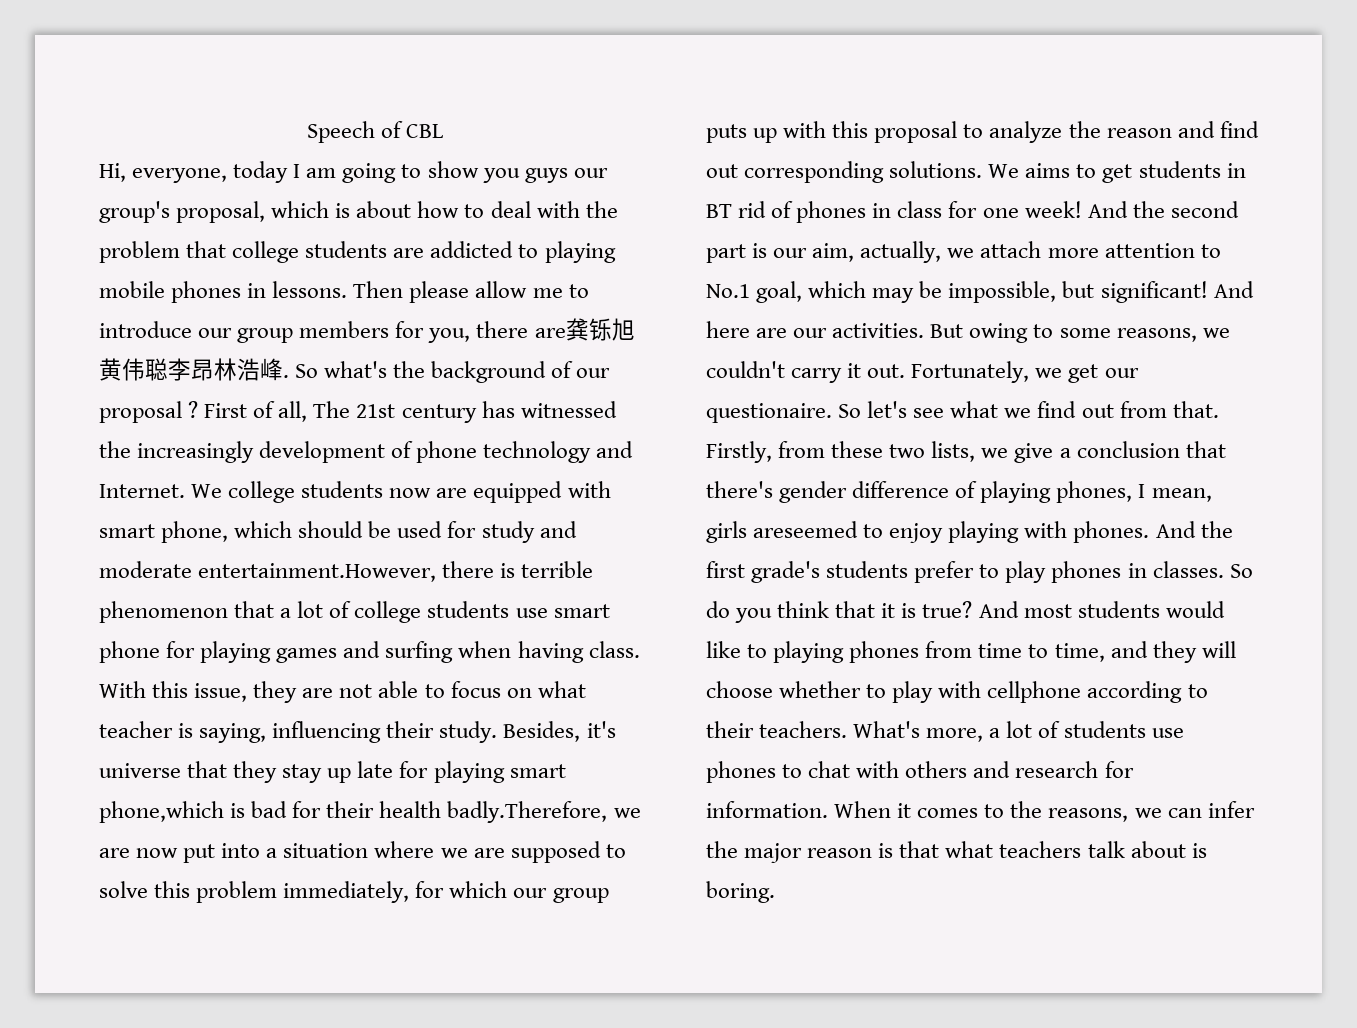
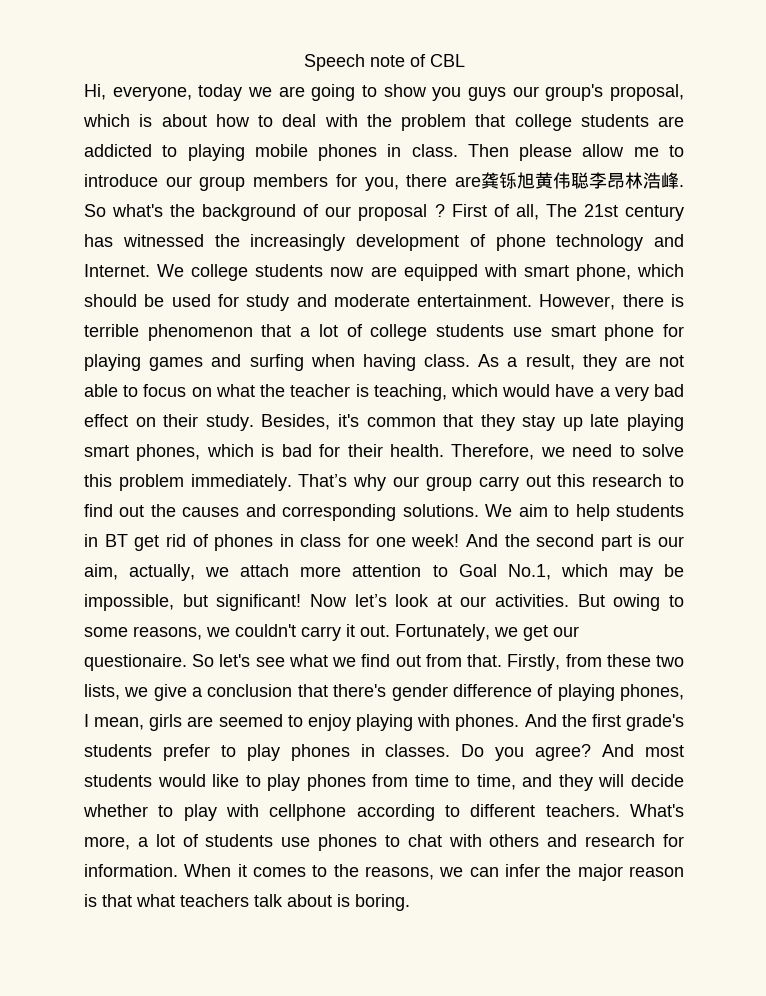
(375, 132) none -> [369,55,405,67] note
[293,164,337,178] I am -> [248,86,305,97] we are
[272,281,348,298] lessons. -> [411,144,458,157] class.
[198,563,437,582] entertainment.However, -> [417,294,616,310] entertainment. However,
[99,681,248,702] With this issue, -> [478,354,575,370] As a result,
(586, 689) none -> [260,384,286,397] the
[199,721,382,743] saying, influencing -> [373,384,684,401] [84,414,156,427] teaching, which would have a very bad effect on
[99,763,181,778] universe -> [366,417,436,427] common
[399,761,429,778] for -> (620, 420) none
[99,801,224,823] phone,which -> [136,444,254,461] phones, which
[379,801,641,823] [99,841,626,863] [99,881,609,903] [706,121,1259,143] [706,161,1133,183] health badly.Therefore, we are now put into a situation where we are supposed to solve this problem immediately, for which our group puts up with this proposal to analyze the reason and find out corresponding solutions. We aims to get -> [389,444,684,460] [84,474,684,491] [84,504,610,521] health. Therefore, we need to solve this problem immediately. That’s why our group carry out this research to find out the causes and corresponding solutions. We aim to help
(732, 211) none -> [134,535,160,551] get
[706,281,803,303] No.1 goal, -> [458,564,551,580] Goal No.1,
[1213,281,1254,298] [706,321,788,338] And here are -> [309,594,452,607] Now let’s look at
[753,521,859,538] areseemed -> [187,714,283,727] are seemed
[1229,564,1253,578] [706,601,973,623] So do you think that it is true? -> [461,744,592,761] Do you agree?
[773,641,845,663] playing -> [267,774,301,791] play
[706,681,773,698] choose -> [631,774,685,787] decide
[706,721,754,738] their -> [470,804,536,817] different

